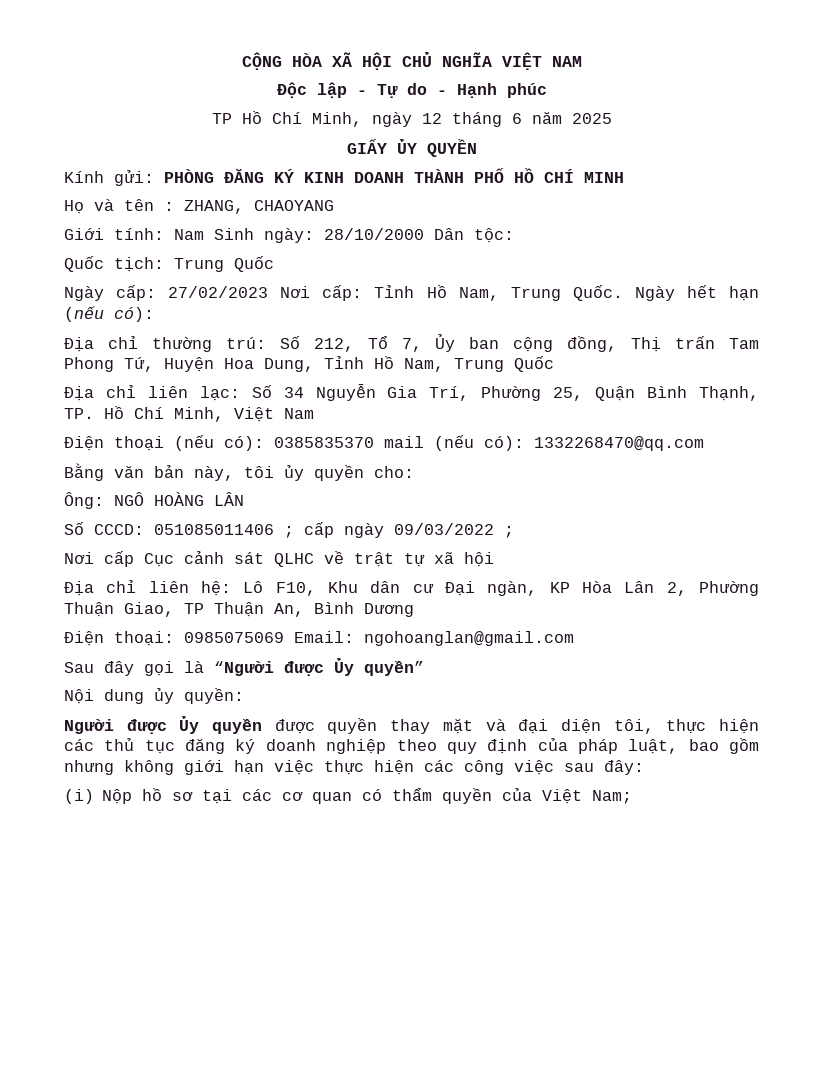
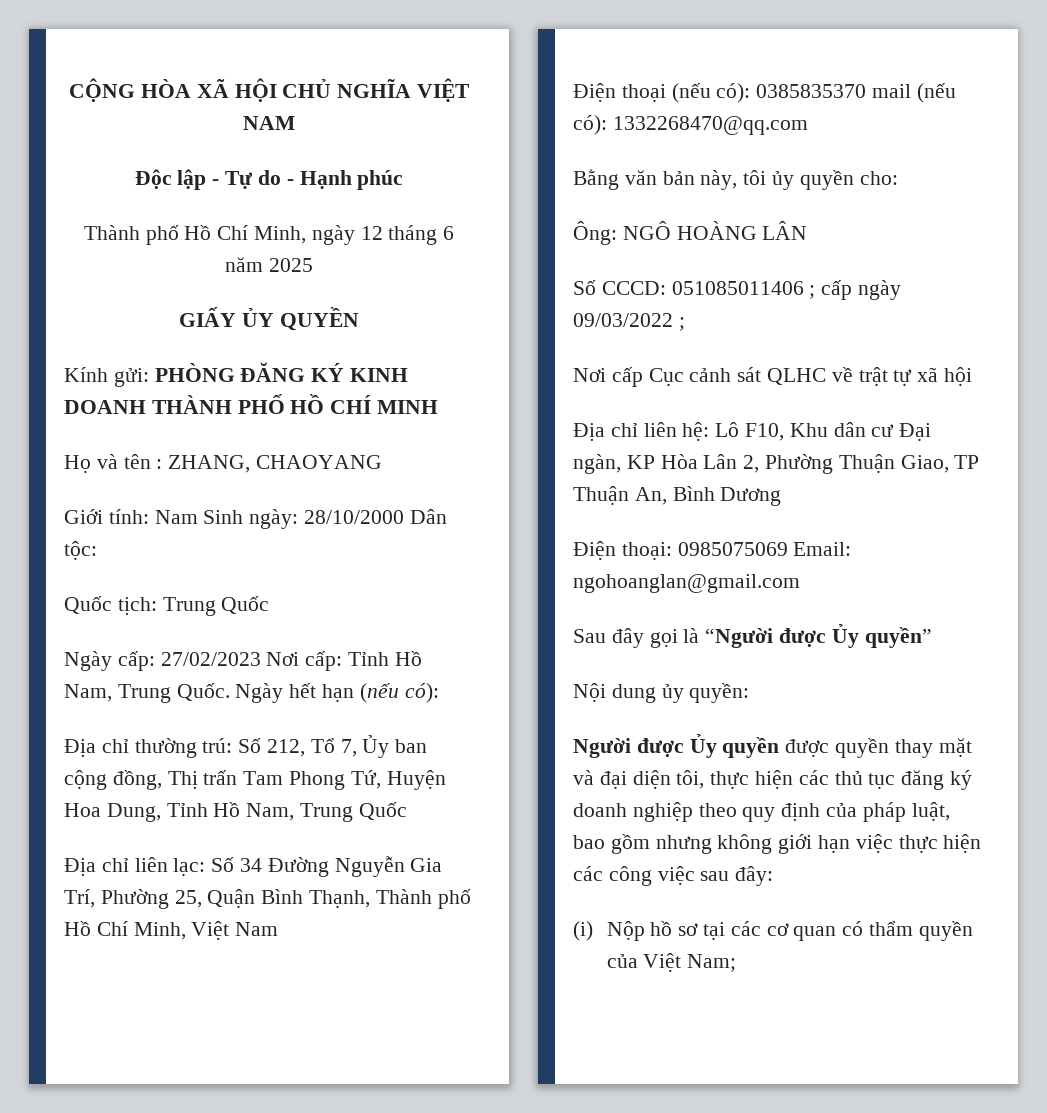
[211,113,232,124] TP -> [83,225,179,245] Thành phố
(304, 392) none -> [267,857,329,877] Đường
[64,408,94,419] TP. -> [375,889,471,909] Thành phố

